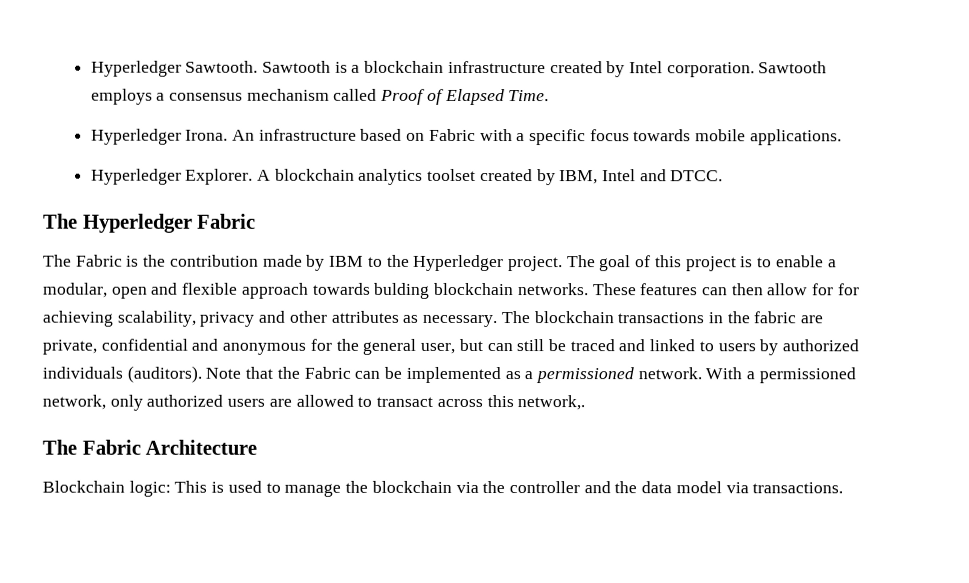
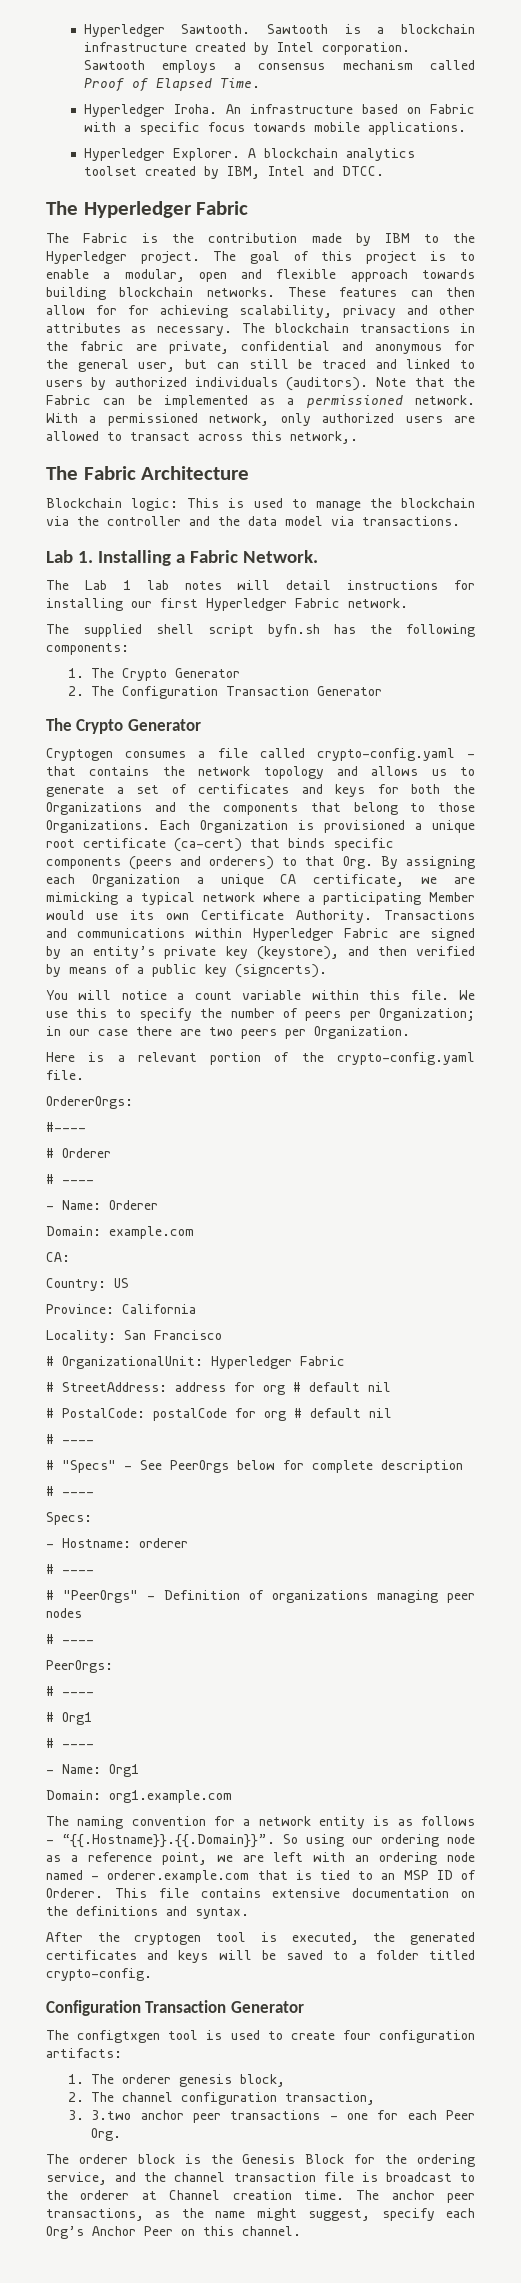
[185,129,229,141] Irona. -> [173,104,217,114] Iroha.
[373,282,431,299] bulding -> [46,287,106,300] building
(844, 488) none -> [46,550,318,566] [46,580,475,590] [46,598,408,611] [46,624,475,637] [46,643,129,655] [68,668,241,681] [68,686,383,699] [46,718,201,734] [46,748,475,761] [46,766,475,779] [46,784,475,797] [46,802,476,815] [46,820,475,833] [46,838,394,852] [46,856,475,870] [46,874,475,887] [46,892,475,905] [46,910,475,923] [46,928,476,941] [46,946,475,960] [46,964,327,978] [46,990,476,1000] [46,1008,475,1021] [46,1026,410,1039] [46,1052,475,1065] [46,1070,84,1080] [46,1096,133,1109] [46,1122,86,1132] [46,1148,111,1158] [46,1174,94,1184] [46,1200,158,1210] [46,1226,194,1239] [46,1252,70,1262] [46,1278,129,1291] [46,1304,196,1314] [46,1330,222,1343] [46,1356,345,1369] [46,1382,391,1395] [46,1408,392,1421] [46,1434,94,1444] [46,1460,463,1473] [46,1486,94,1496] [46,1512,92,1525] [46,1538,188,1548] [46,1564,94,1574] [46,1590,475,1603] [46,1608,82,1618] [46,1634,94,1644] [46,1660,113,1673] [46,1686,94,1696] [46,1712,92,1725] [46,1738,94,1748] [46,1764,139,1777] [46,1790,232,1803] [46,1816,475,1829] [46,1834,475,1848] [46,1852,475,1865] [46,1870,476,1883] [46,1888,475,1898] [46,1906,249,1919] [46,1932,476,1945] [46,1950,476,1963] [46,1968,152,1981] [46,2000,304,2016] [46,2030,475,2043] [46,2048,122,2058] [68,2074,286,2087] [68,2092,376,2105] [68,2110,476,2123] [91,2128,122,2141] [46,2154,476,2167] [46,2172,475,2185] [46,2190,475,2203] [46,2208,475,2221] [46,2226,301,2239] // Lab 1. Installing a Fabric Network. // The Lab 1 lab notes will detail instructions for installing our first Hyperledger Fabric network. // The supplied shell script byfn.sh has the following components: // 1. The Crypto Generator // 2. The Configuration Transaction Generator // The Crypto Generator // Cryptogen consumes a file called crypto-config.yaml - that contains the network topology and allows us to generate a set of certificates and keys for both the Organizations and the components that belong to those Organizations. Each Organization is provisioned a unique root certificate (ca-cert) that binds specific components (peers and orderers) to that Org. By assigning each Organization a unique CA certificate, we are mimicking a typical network where a participating Member would use its own Certificate Authority. Transactions and communications within Hyperledger Fabric are signed by an entity’s private key (keystore), and then verified by means of a public key (signcerts). // You will notice a count variable within this file. We use this to specify the number of peers per Organization; in our case there are two peers per Organization. // Here is a relevant portion of the crypto-config.yaml file. // OrdererOrgs: // #---- // # Orderer // # ---- // - Name: Orderer // Domain: example.com // CA: // Country: US // Province: California // Locality: San Francisco // # OrganizationalUnit: Hyperledger Fabric // # StreetAddress: address for org # default nil // # PostalCode: postalCode for org # default nil // # ---- // # "Specs" - See PeerOrgs below for complete description // # ---- // Specs: // - Hostname: orderer // # ---- // # "PeerOrgs" - Definition of organizations managing peer nodes // # ---- // PeerOrgs: // # ---- // # Org1 // # ---- // - Name: Org1 // Domain: org1.example.com // The naming convention for a network entity is as follows - “{{.Hostname}}.{{.Domain}}”. So using our ordering node as a reference point, we are left with an ordering node named - orderer.example.com that is tied to an MSP ID of Orderer. This file contains extensive documentation on the definitions and syntax. // After the cryptogen tool is executed, the generated certificates and keys will be saved to a folder titled crypto-config. // Configuration Transaction Generator // The configtxgen tool is used to create four configuration artifacts: // 1. The orderer genesis block, // 2. The channel configuration transaction, // 3. 3.two anchor peer transactions - one for each Peer Org. // The orderer block is the Genesis Block for the ordering service, and the channel transaction file is broadcast to the orderer at Channel creation time. The anchor peer transactions, as the name might suggest, specify each Org’s Anchor Peer on this channel.

